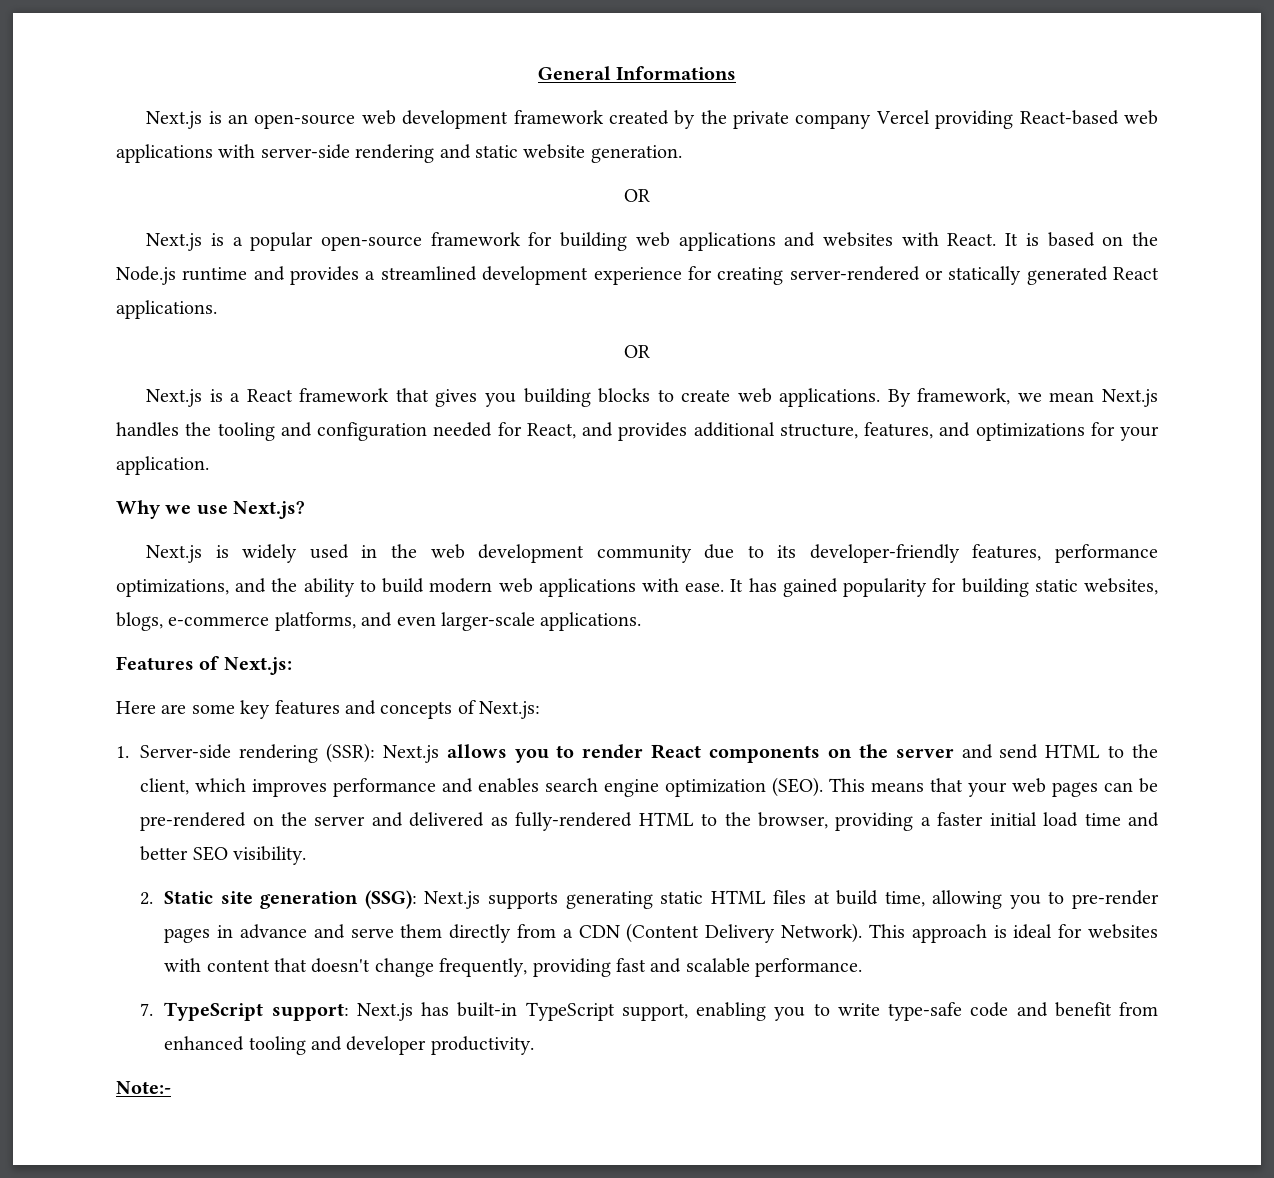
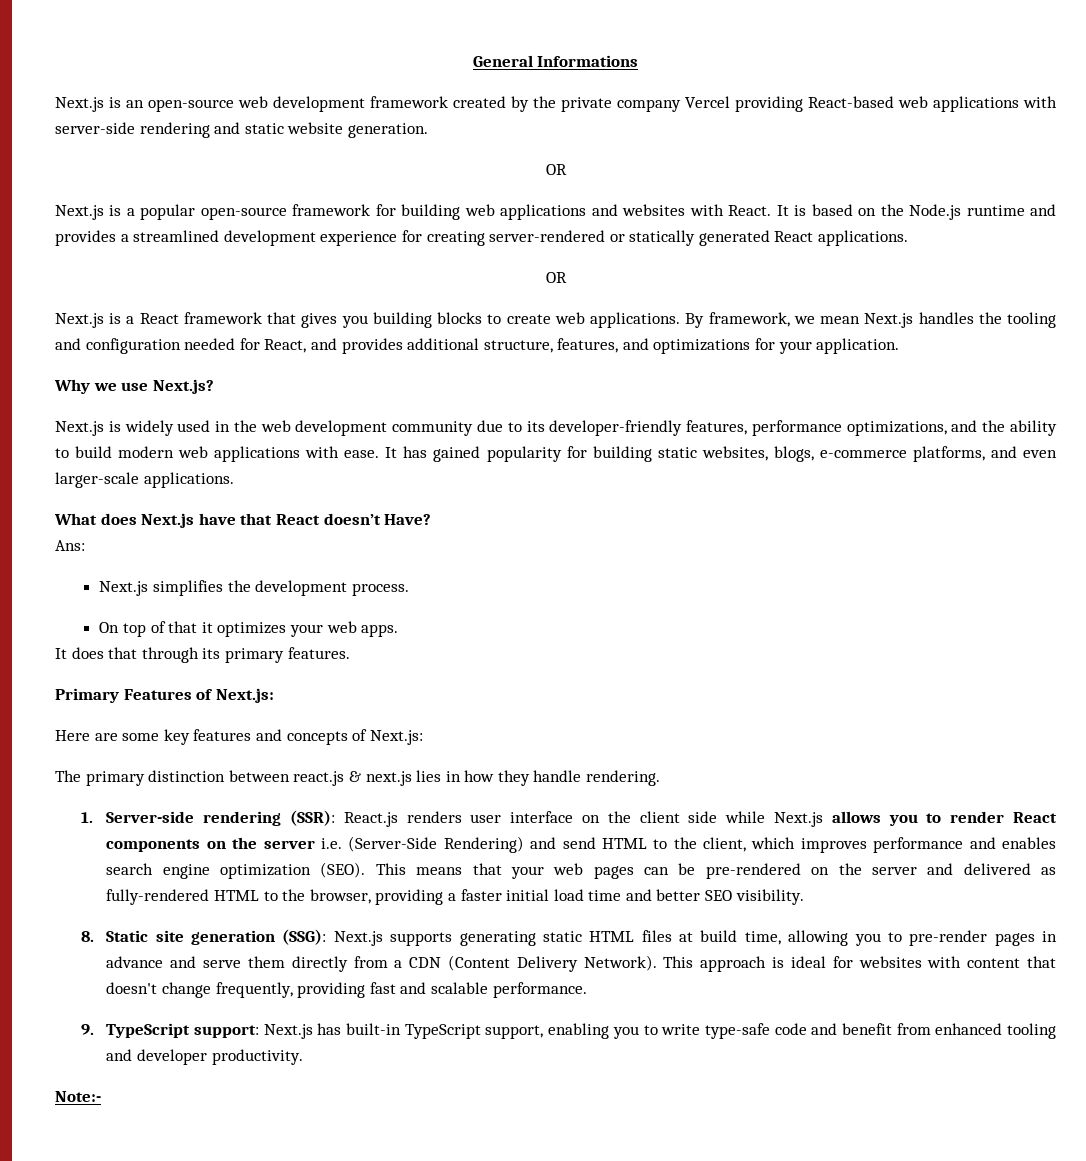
(642, 621) none -> [54,513,432,528] [55,540,85,551] [99,580,409,596] [99,621,399,637] [55,647,350,663] [55,688,119,703] What does Next.js have that React doesn’t Have? // Ans: // Next.js simplifies the development process. // On top of that it optimizes your web apps. // It does that through its primary features. // Primary
[116,743,375,763] 1. Server-side rendering (SSR): -> [55,770,661,786] [80,810,766,827] The primary distinction between react.js & next.js lies in how they handle rendering. // 1. Server-side rendering (SSR): React.js renders user interface on the client side while
(954, 753) none -> [320,836,524,853] i.e. (Server-Side Rendering)
[140,892,154,905] 2. -> [80,931,94,942] 8.
[140,1003,154,1016] 7. -> [80,1024,94,1035] 9.

